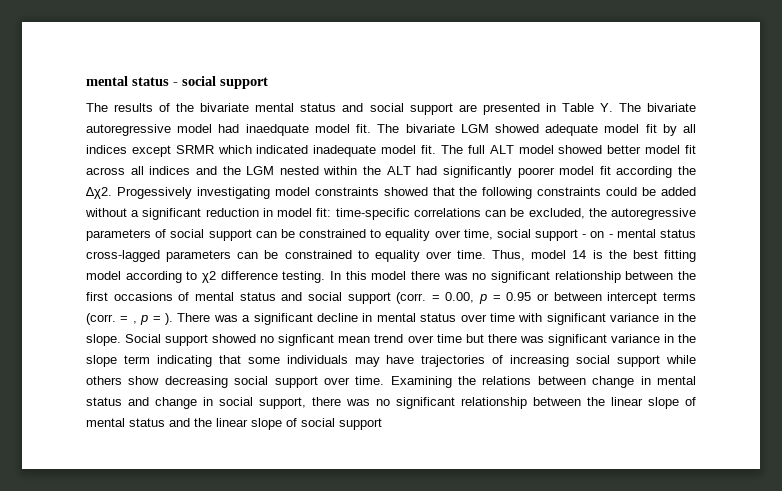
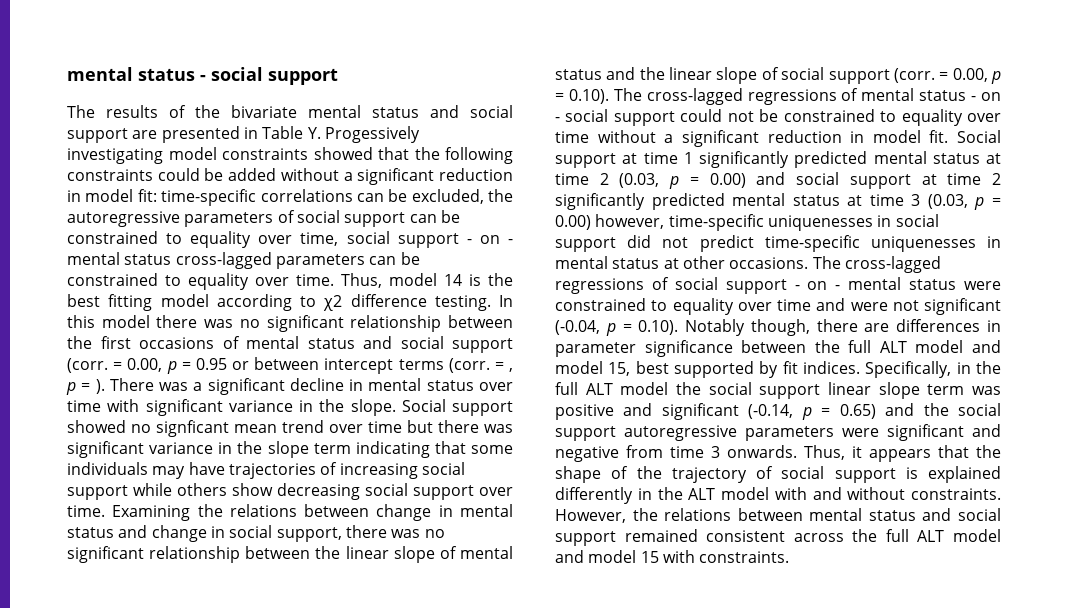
[618,103,696,112] [86,124,696,136] [86,145,697,157] [86,166,696,178] [86,186,112,199] The bivariate autoregressive model had inaedquate model fit. The bivariate LGM showed adequate model fit by all indices except SRMR which indicated inadequate model fit. The full ALT model showed better model fit across all indices and the LGM nested within the ALT had significantly poorer model fit according the ∆χ2. -> (321, 133) none
(382, 424) none -> [893,68,1002,84] [555,88,1002,105] [555,109,1001,126] [555,130,1001,147] [555,151,1001,168] [555,172,1002,189] [555,193,1001,210] [555,214,939,231] [555,235,1002,252] [555,256,941,273] [555,277,1002,294] [555,298,1001,315] [555,319,1001,336] [555,340,1001,357] [555,361,1001,378] [555,382,1001,399] [555,403,1002,420] [555,424,1001,441] [555,445,1001,462] [555,466,1001,483] [555,487,1001,504] [555,508,1001,523] [555,529,1001,546] [555,550,790,563] (corr. = 0.00, p = 0.10). The cross-lagged regressions of mental status - on - social support could not be constrained to equality over time without a significant reduction in model fit. Social support at time 1 significantly predicted mental status at time 2 (0.03, p = 0.00) and social support at time 2 significantly predicted mental status at time 3 (0.03, p = 0.00) however, time-specific uniquenesses in social support did not predict time-specific uniquenesses in mental status at other occasions. The cross-lagged regressions of social support - on - mental status were constrained to equality over time and were not significant (-0.04, p = 0.10). Notably though, there are differences in parameter significance between the full ALT model and model 15, best supported by fit indices. Specifically, in the full ALT model the social support linear slope term was positive and significant (-0.14, p = 0.65) and the social support autoregressive parameters were significant and negative from time 3 onwards. Thus, it appears that the shape of the trajectory of social support is explained differently in the ALT model with and without constraints. However, the relations between mental status and social support remained consistent across the full ALT model and model 15 with constraints.

